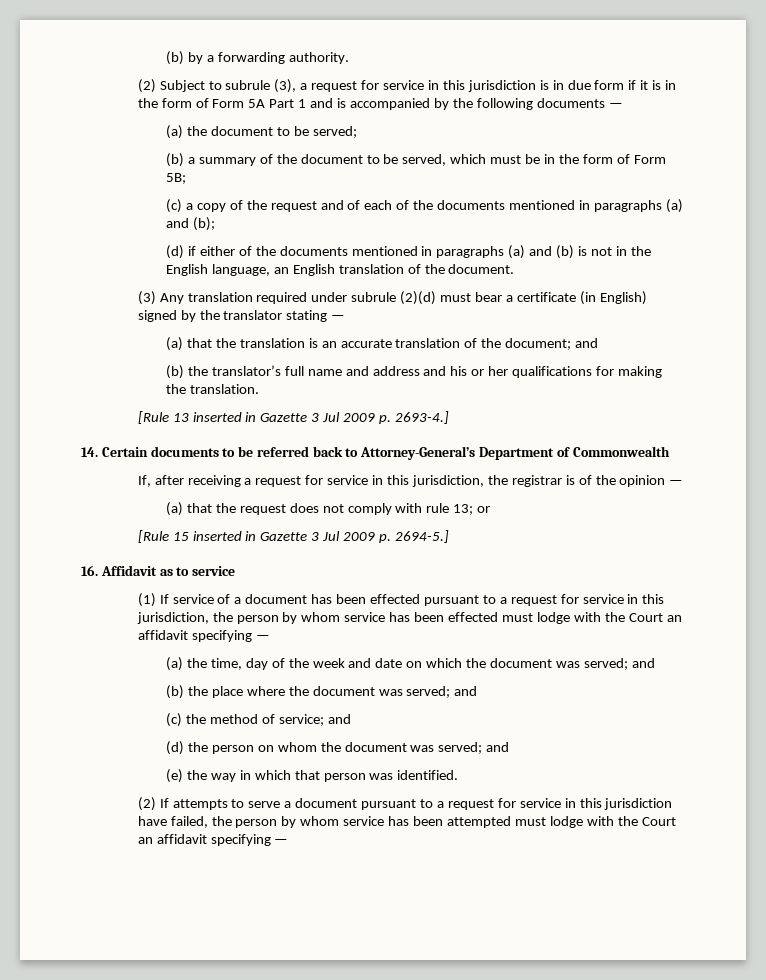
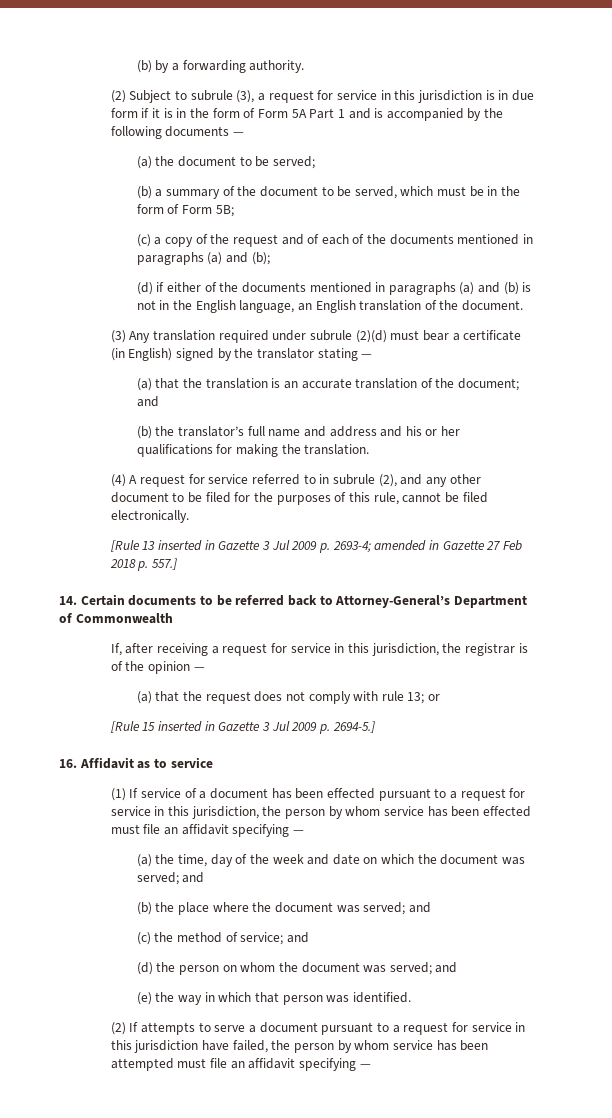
(259, 389) none -> [110,474,481,487] [110,492,488,505] [110,510,189,523] // (4) A request for service referred to in subrule (2), and any other document to be filed for the purposes of this rule, cannot be filed electronically.
[394,411,449,424] 2693-4.] -> [332,540,522,553] [109,558,178,571] 2693-4; amended in Gazette 27 Feb 2018 p. 557.]
[536,612,663,624] lodge with the Court -> [143,824,161,834] file
[549,816,676,828] lodge with the Court -> [210,1058,228,1068] file

